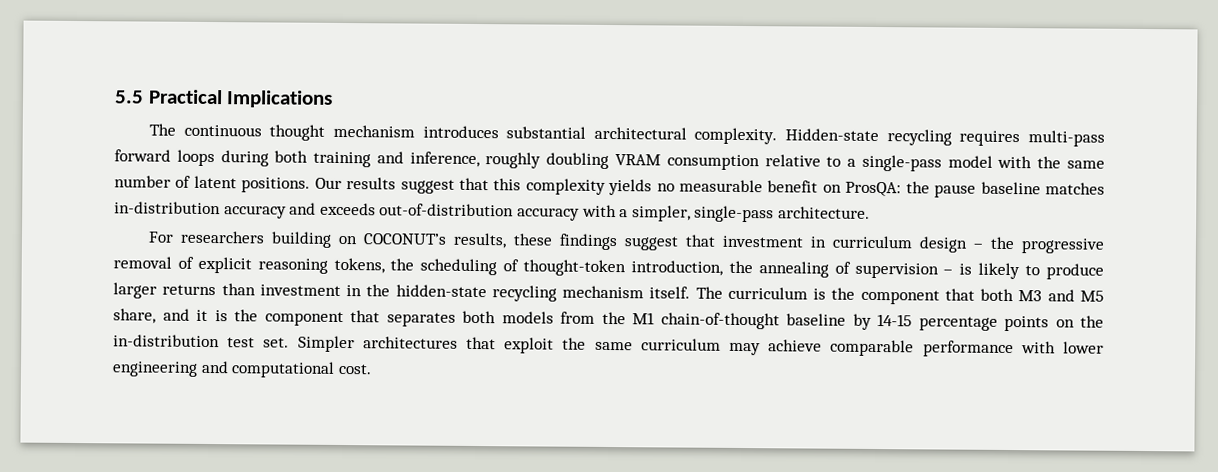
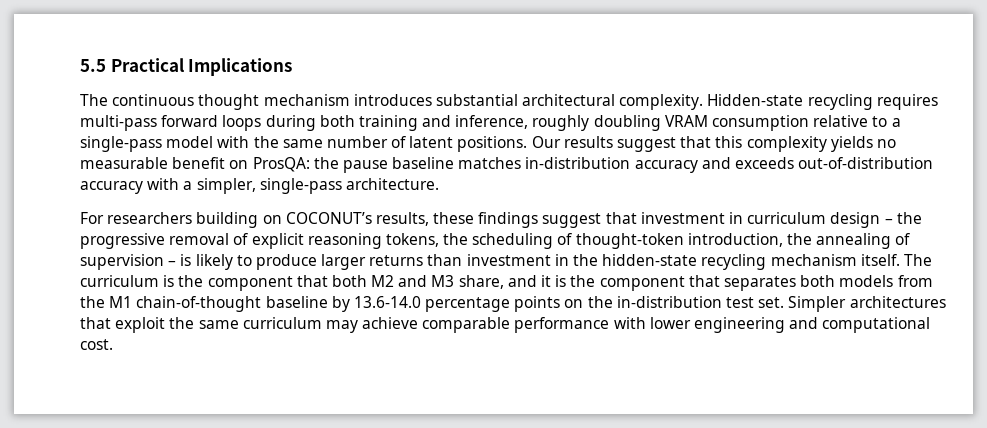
[1018,289,1105,302] M3 and M5 -> [371,275,455,287] M2 and M3
[877,314,912,327] 14-15 -> [353,296,421,308] 13.6-14.0

